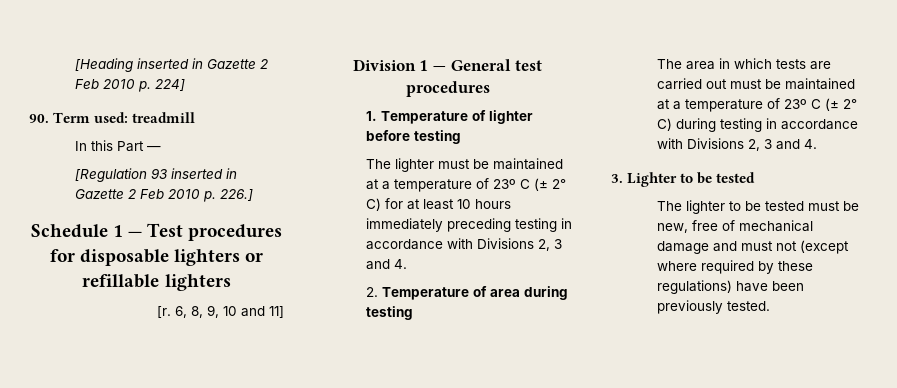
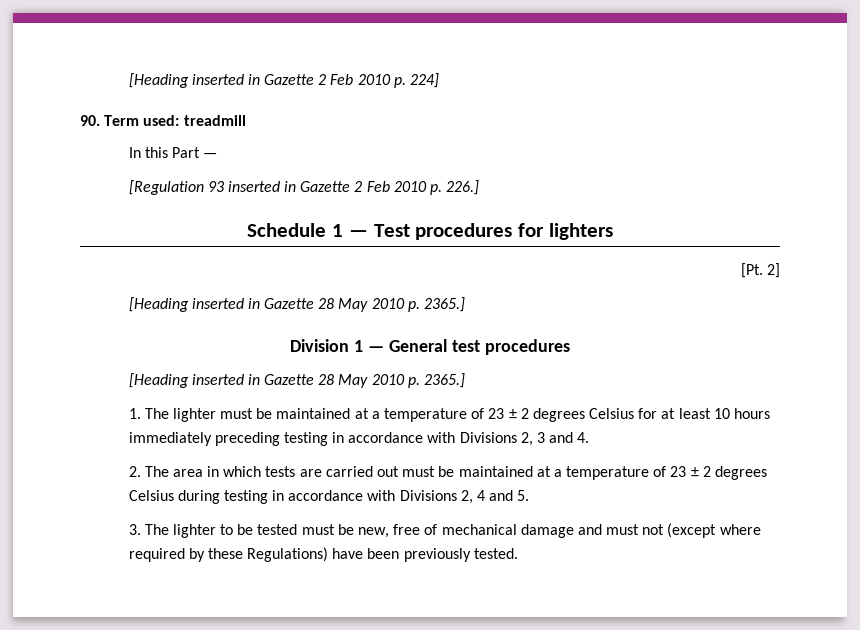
[79,249,264,266] [82,274,231,291] [157,305,284,318] disposable lighters or refillable lighters // [r. 6, 8, 9, 10 and 11] -> [548,223,613,240] [740,263,780,278] [128,297,465,312] lighters // [Pt. 2] // [Heading inserted in Gazette 28 May 2010 p. 2365.]
[366,110,534,124] [366,130,462,144] 1. Temperature of lighter before testing // -> [128,373,465,388] [128,408,141,419] [Heading inserted in Gazette 28 May 2010 p. 2365.] // 1.
[493,178,567,191] [366,198,382,211] 23º C (± 2° C) -> [488,408,635,422] 23 ± 2 degrees Celsius
[382,286,569,300] [366,306,414,320] Temperature of area during testing // -> (141, 471) none
[784,98,858,111] [657,118,673,131] 23º C (± 2° C) -> [670,466,768,480] [128,490,174,501] 23 ± 2 degrees Celsius
[764,139,818,150] [611,172,756,187] 3 and 4. // 3. Lighter to be tested // -> [476,490,530,501] [128,524,141,535] 4 and 5. // 3.
[657,280,733,294] regulations) -> [247,547,329,562] Regulations)

